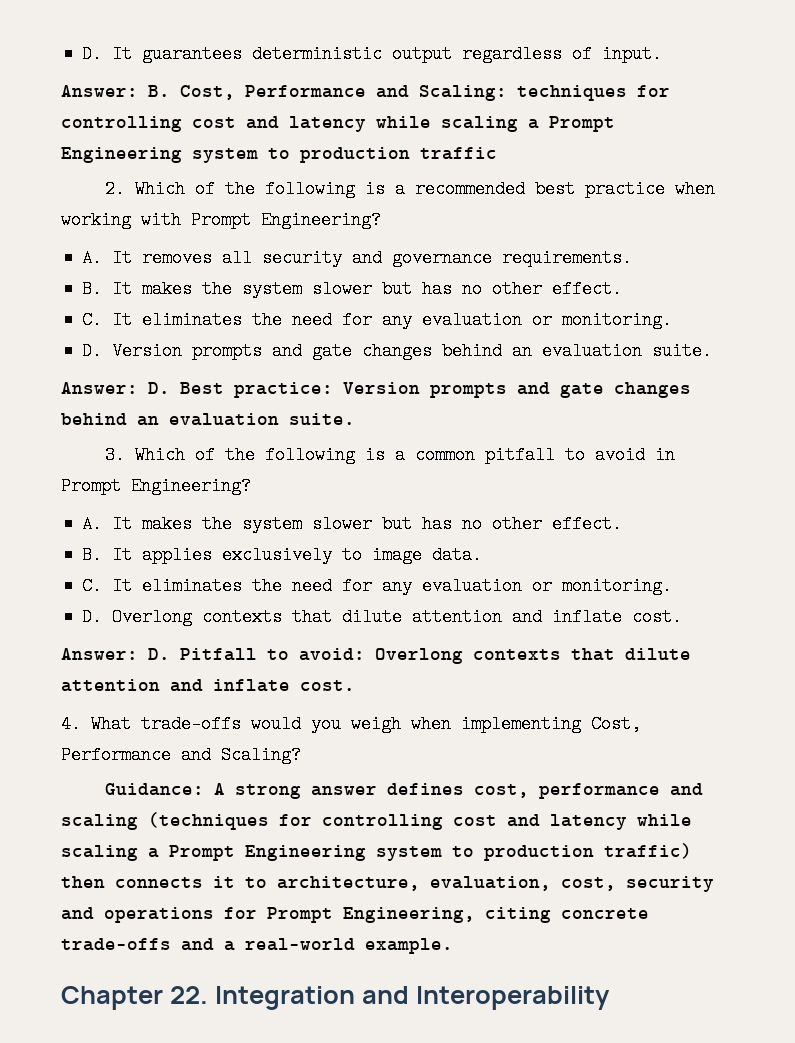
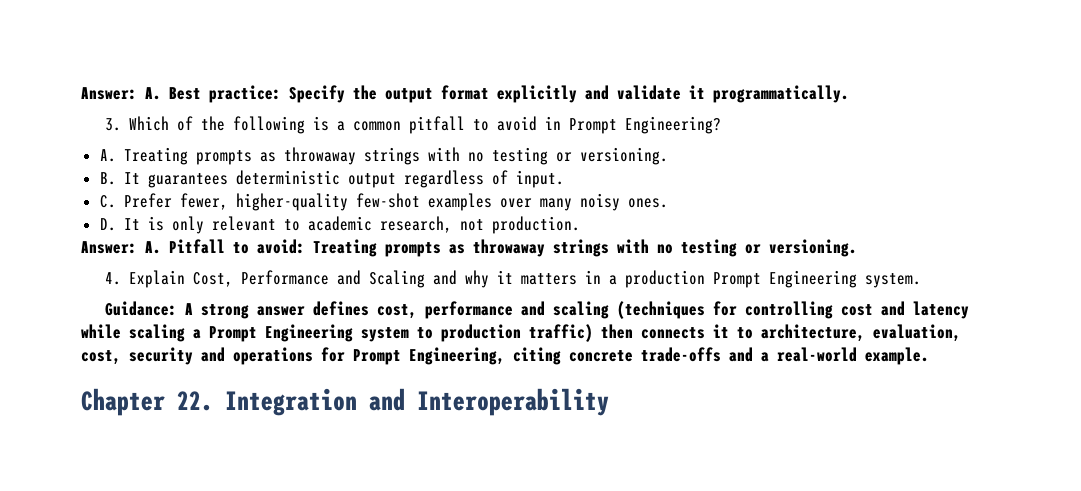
[82,45,663,63] [61,85,670,101] [61,116,615,132] [61,147,497,163] [105,180,716,198] [61,211,381,229] [82,249,633,267] [82,280,623,298] [82,311,673,329] [82,342,713,360] [61,382,691,398] [61,413,355,426] D. It guarantees deterministic output regardless of input. // Answer: B. Cost, Performance and Scaling: techniques for controlling cost and latency while scaling a Prompt Engineering system to production traffic // 2. Which of the following is a recommended best practice when working with Prompt Engineering? // A. It removes all security and governance requirements. // B. It makes the system slower but has no other effect. // C. It eliminates the need for any evaluation or monitoring. // D. Version prompts and gate changes behind an evaluation suite. // Answer: D. Best practice: Version prompts and gate changes behind an evaluation suite. -> [81,85,849,103] Answer: A. Best practice: Specify the output format explicitly and validate it programmatically.
[112,515,623,533] [82,546,483,564] [82,577,673,595] [82,608,683,626] [61,648,170,660] It makes the system slower but has no other effect. // B. It applies exclusively to image data. // C. It eliminates the need for any evaluation or monitoring. // D. Overlong contexts that dilute attention and inflate cost. // Answer: D. -> [123,147,668,165] [99,170,564,188] [99,193,668,211] [99,216,580,234] [81,241,161,254] Treating prompts as throwaway strings with no testing or versioning. // B. It guarantees deterministic output regardless of input. // C. Prefer fewer, higher-quality few-shot examples over many noisy ones. // D. It is only relevant to academic research, not production. // Answer: A.
[375,648,691,664] [61,679,355,692] [61,715,641,733] [61,746,301,764] Overlong contexts that dilute attention and inflate cost. // 4. What trade-offs would you weigh when implementing Cost, Performance and Scaling? -> [313,239,857,257] [105,270,922,288] Treating prompts as throwaway strings with no testing or versioning. // 4. Explain Cost, Performance and Scaling and why it matters in a production Prompt Engineering system.

